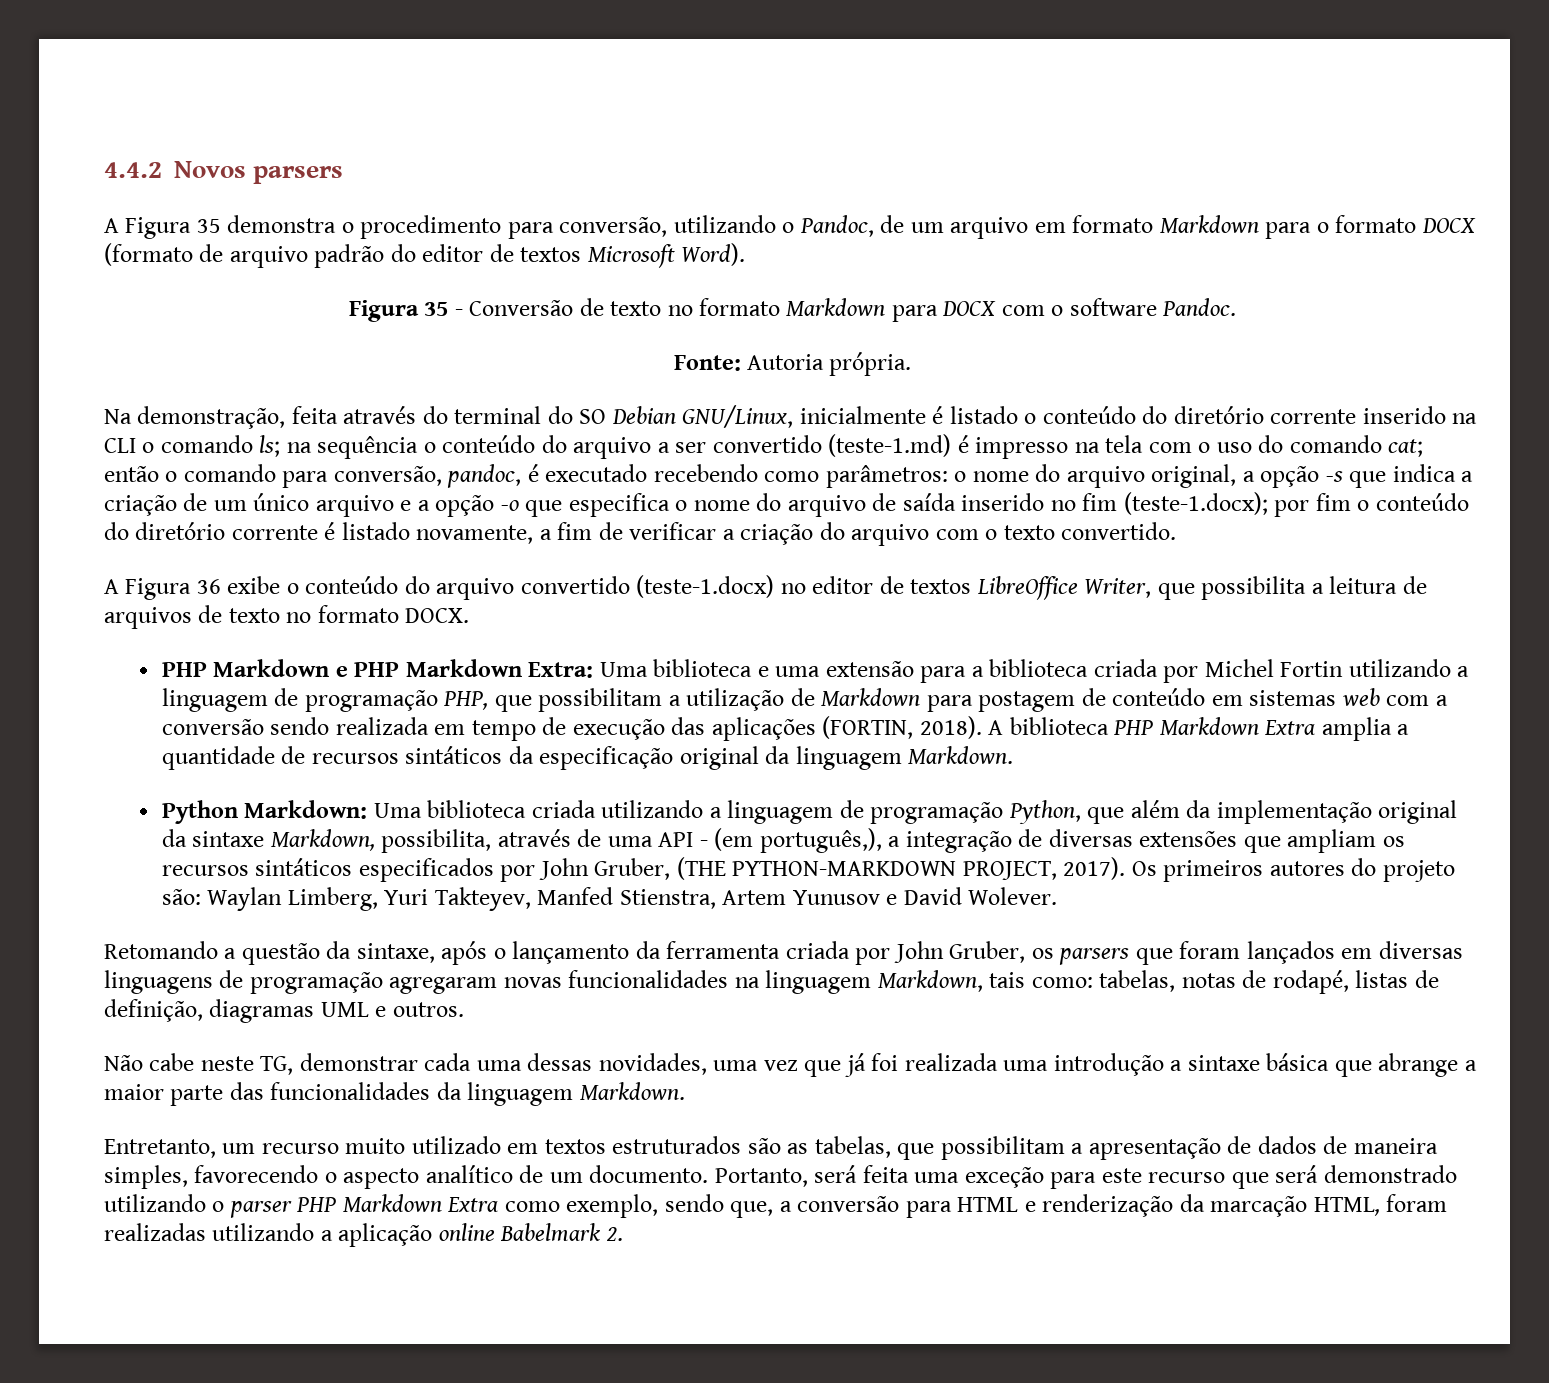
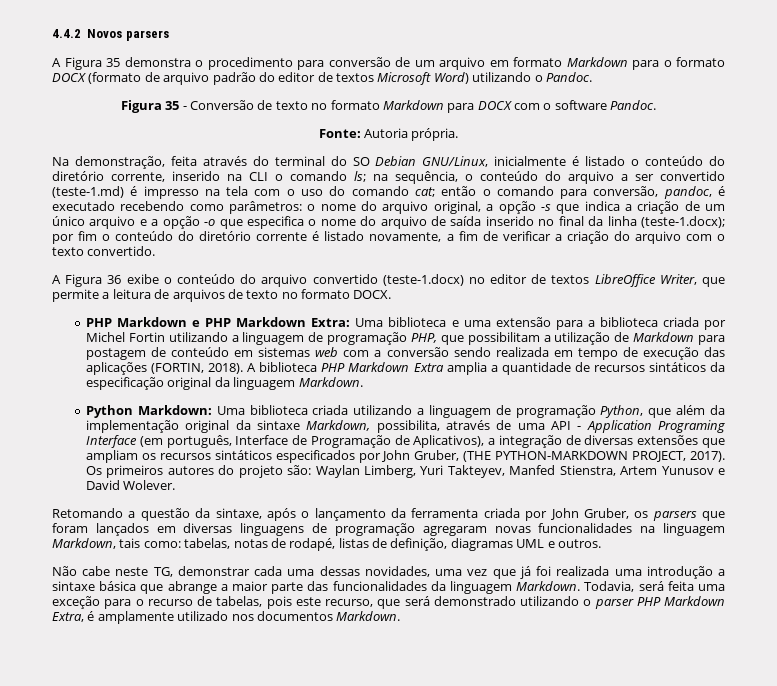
[559,215,874,237] conversão, utilizando o Pandoc, -> [328,57,391,67] conversão
[681,243,746,266] Word). -> [433,72,592,84] Word) utilizando o Pandoc.
[1270,409,1357,424] corrente -> [111,172,165,182] corrente,
[317,436,419,459] sequência -> [395,171,458,184] sequência,
[1082,493,1118,511] fim -> [558,216,637,226] final da linha
[1201,576,1307,600] possibilita -> [52,289,99,302] permite
[714,828,882,853] (em português,), -> [586,420,726,433] [86,435,485,448] Application Programing Interface (em português, Interface de Programação de Aplicativos),
[104,1136,1438,1160] [104,1165,808,1189] // Entretanto, um recurso muito utilizado em textos estruturados são as tabelas, que possibilitam a apresentação de dados de maneira simples, favorecendo o aspecto analítico de um documento. Portanto, -> [584,581,635,592] Todavia,
[1101,1168,1226,1183] este recurso -> [135,596,373,609] o recurso de tabelas, pois este recurso,
[447,1194,1448,1218] [104,1223,623,1247] Extra como exemplo, sendo que, a conversão para HTML e renderização da marcação HTML, foram realizadas utilizando a aplicação online Babelmark 2. -> [52,611,401,624] Extra, é amplamente utilizado nos documentos Markdown.

